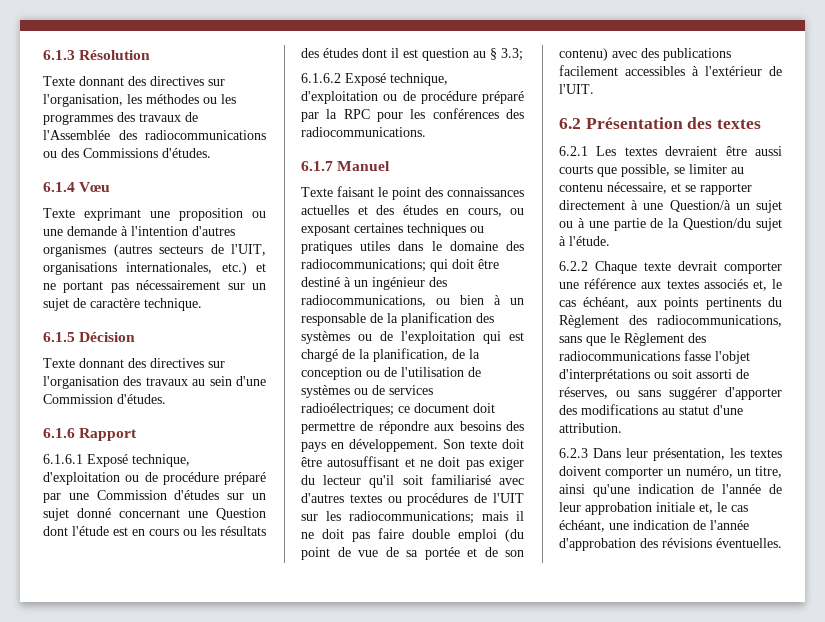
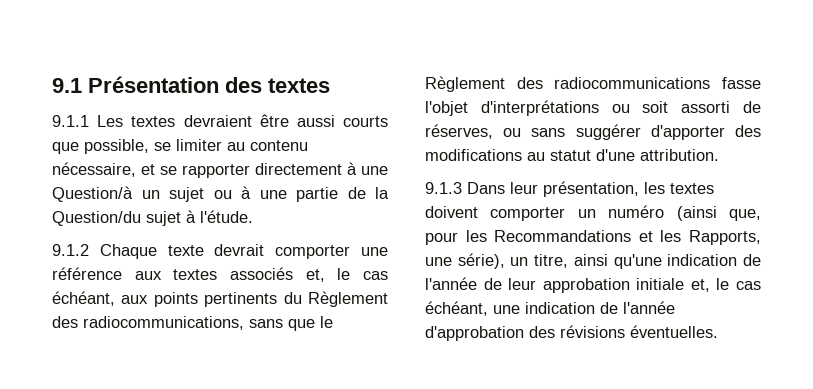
[43,50,151,60] [43,76,225,86] [43,94,236,107] [43,112,198,125] [43,130,266,140] [43,148,211,158] [43,182,111,192] [43,208,266,221] [43,226,235,236] [43,244,266,257] [43,262,266,275] [43,280,266,293] [43,298,202,311] [43,332,136,342] [43,358,225,368] [43,376,266,389] [43,394,166,404] [43,428,138,441] [43,454,190,467] [43,472,266,485] [43,490,266,503] [43,508,266,521] [43,526,266,536] [301,48,523,61] [301,73,448,86] [301,91,524,104] [301,108,524,122] [301,127,426,137] [301,161,391,171] [301,186,524,200] [301,205,524,217] [301,223,484,236] [301,241,524,254] [301,259,499,272] [301,277,447,290] [301,295,524,307] [301,312,494,326] [301,331,524,344] [301,348,480,362] [301,367,481,380] [301,385,433,398] [301,403,495,416] [301,421,524,434] [301,439,524,452] [301,456,524,470] [301,474,524,488] [301,493,524,506] [301,511,524,524] [301,528,524,542] [301,547,524,560] [559,48,731,61] [559,65,782,76] [559,84,594,94] [559,118,581,129] 6.1.3 Résolution // Texte donnant des directives sur l'organisation, les méthodes ou les programmes des travaux de l'Assemblée des radiocommunications ou des Commissions d'études. // 6.1.4 Vœu // Texte exprimant une proposition ou une demande à l'intention d'autres organismes (autres secteurs de l'UIT, organisations internationales, etc.) et ne portant pas nécessairement sur un sujet de caractère technique. // 6.1.5 Décision // Texte donnant des directives sur l'organisation des travaux au sein d'une Commission d'études. // 6.1.6 Rapport // 6.1.6.1 Exposé technique, d'exploitation ou de procédure préparé par une Commission d'études sur un sujet donné concernant une Question dont l'étude est en cours ou les résultats des études dont il est question au § 3.3; // 6.1.6.2 Exposé technique, d'exploitation ou de procédure préparé par la RPC pour les conférences des radiocommunications. // 6.1.7 Manuel // Texte faisant le point des connaissances actuelles et des études en cours, ou exposant certaines techniques ou pratiques utiles dans le domaine des radiocommunications; qui doit être destiné à un ingénieur des radiocommunications, ou bien à un responsable de la planification des systèmes ou de l'exploitation qui est chargé de la planification, de la conception ou de l'utilisation de systèmes ou de services radioélectriques; ce document doit permettre de répondre aux besoins des pays en développement. Son texte doit être autosuffisant et ne doit pas exiger du lecteur qu'il soit familiarisé avec d'autres textes ou procédures de l'UIT sur les radiocommunications; mais il ne doit pas faire double emploi (du point de vue de sa portée et de son contenu) avec des publications facilement accessibles à l'extérieur de l'UIT. // 6.2 -> [52,78,82,93] 9.1
[559,146,588,156] 6.2.1 -> [52,115,89,127] 9.1.1
[559,261,588,271] 6.2.2 -> [52,244,89,256] 9.1.2
[559,448,588,458] 6.2.3 -> [425,182,462,194] 9.1.3
[685,466,733,478] numéro, -> [608,205,761,221] [425,230,761,245] [425,253,505,269] numéro (ainsi que, pour les Recommandations et les Rapports, une série),

